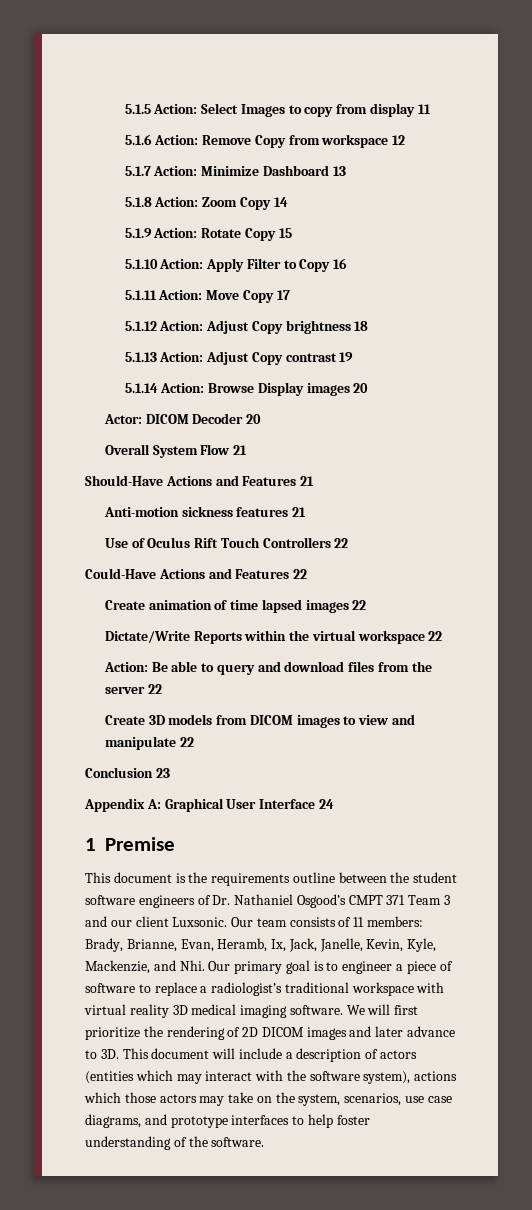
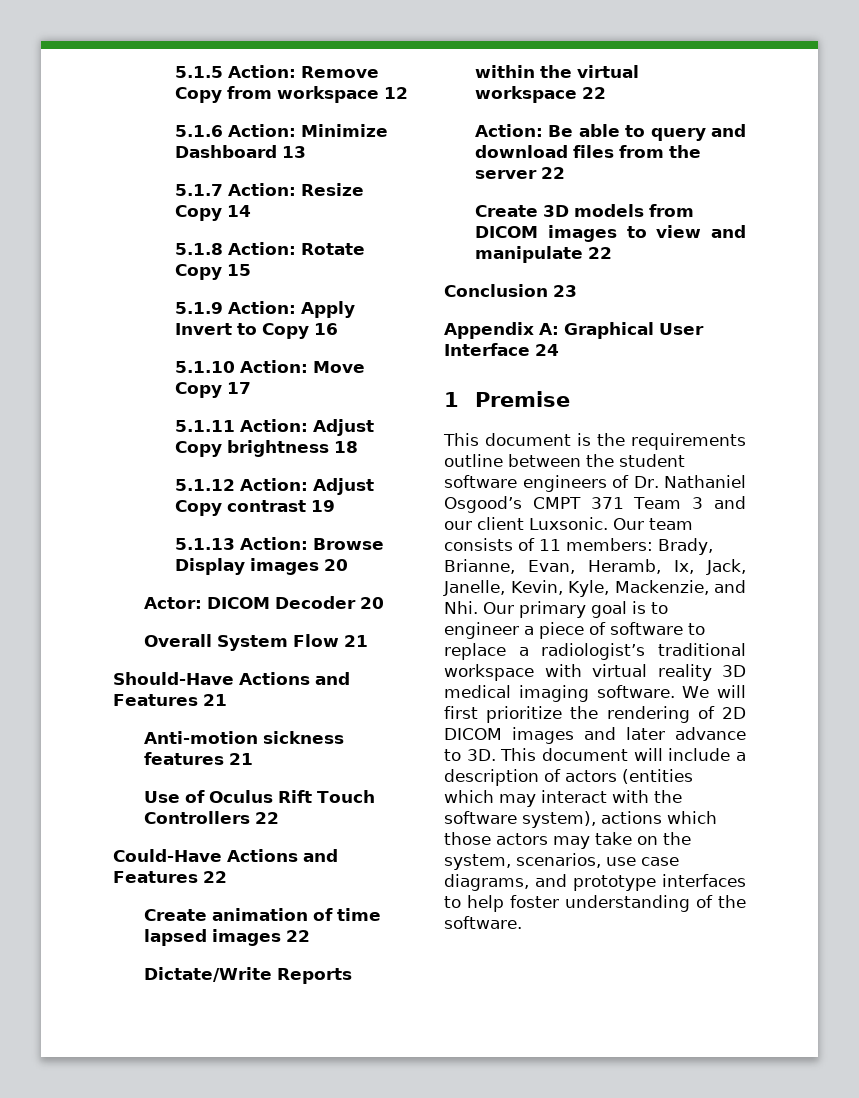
[201,103,431,117] [124,134,199,145] Select Images to copy from display 11 // 5.1.6 Action: -> (297, 71) none
[124,166,151,176] 5.1.7 -> [175,125,224,137] 5.1.6
[124,197,238,207] 5.1.8 Action: Zoom -> [175,183,365,196] 5.1.7 Action: Resize
[124,228,152,238] 5.1.9 -> [175,243,224,255] 5.1.8
[124,259,158,269] 5.1.10 -> [175,302,224,314] 5.1.9
[246,258,281,269] Filter -> [175,323,233,335] Invert
[124,290,157,300] 5.1.11 -> [175,361,236,373] 5.1.10
[124,321,157,331] 5.1.12 -> [175,420,236,432] 5.1.11
[124,352,157,362] 5.1.13 -> [175,479,236,491] 5.1.12
[124,383,158,393] 5.1.14 -> [175,538,236,550] 5.1.13

